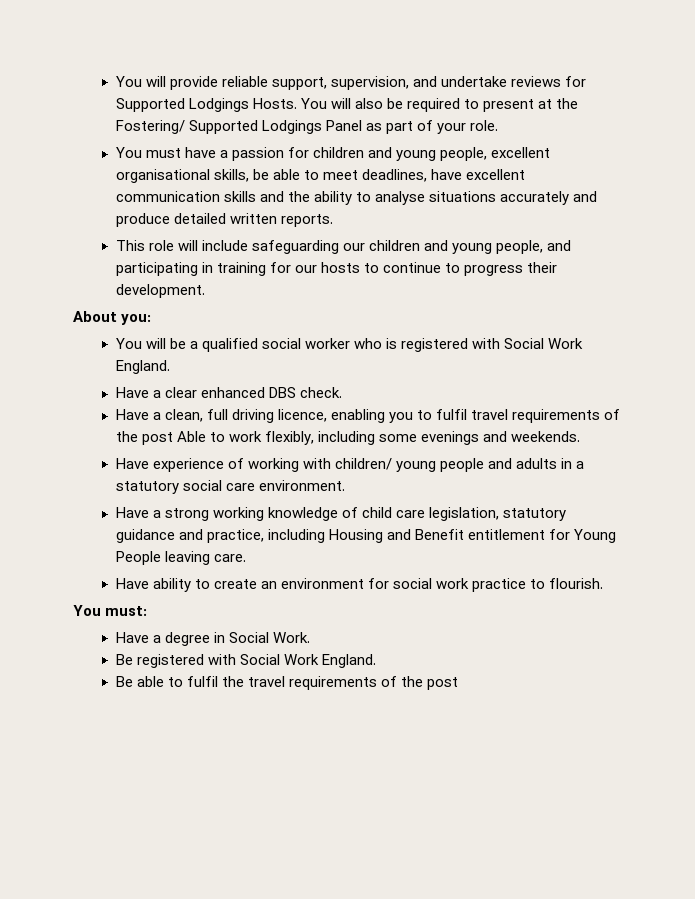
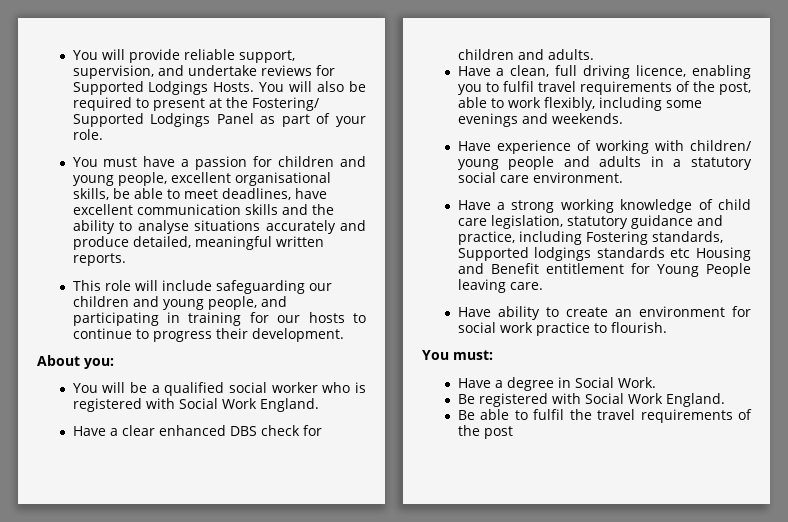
[173,213,226,224] detailed -> [132,236,272,250] detailed, meaningful
[299,387,342,398] check. -> [260,425,322,436] [457,49,594,60] check for children and adults.
[141,431,206,445] post Able -> [719,82,751,95] [457,97,487,108] post, able
(325, 536) none -> [585,231,723,245] [457,247,691,261] Fostering standards, Supported lodgings standards etc

